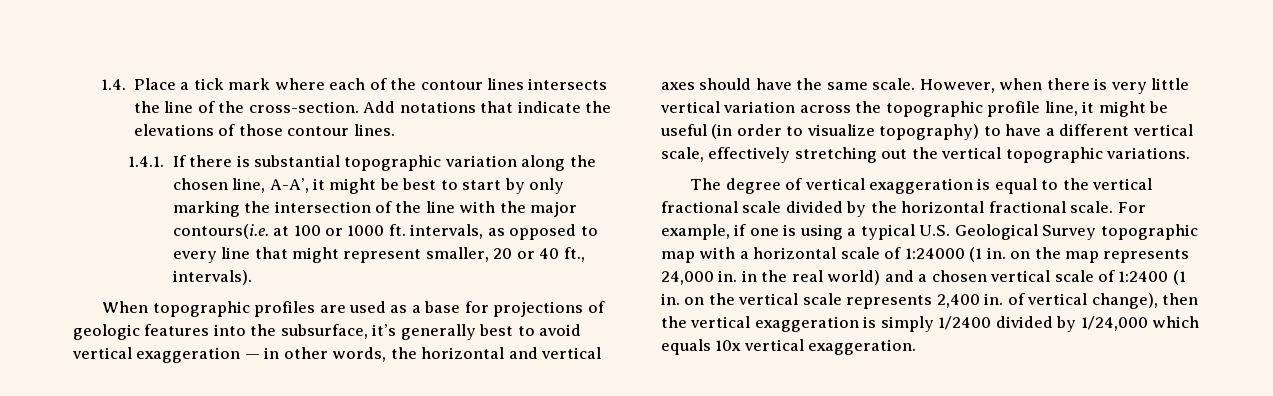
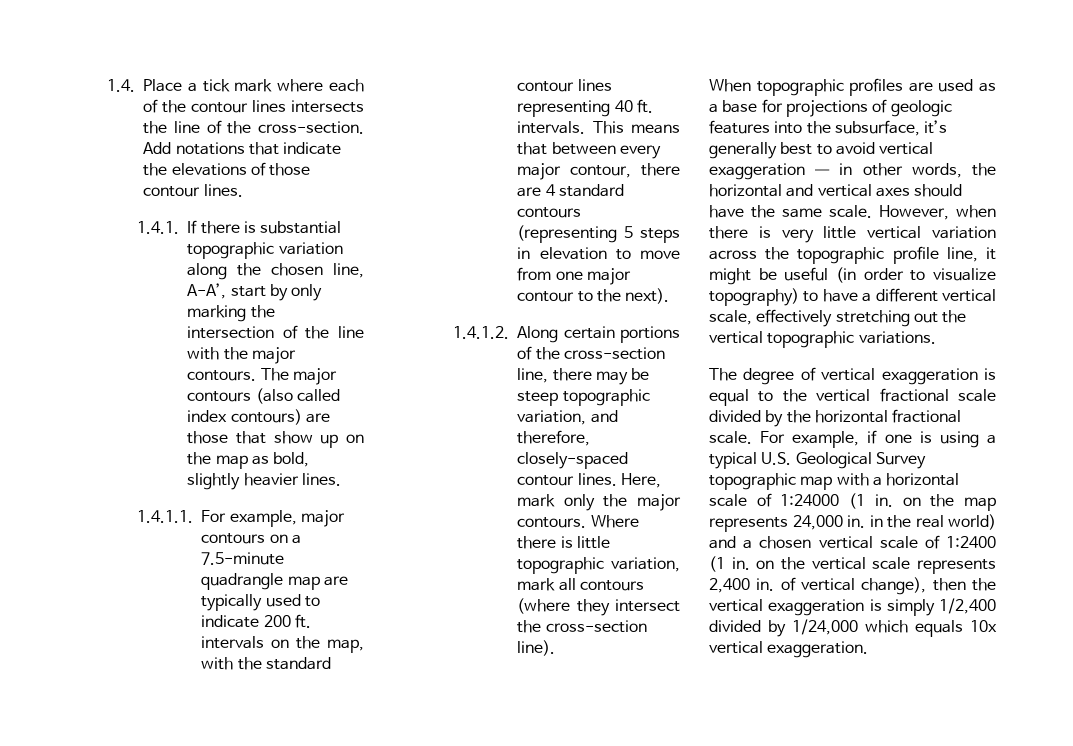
[312,178,458,194] it might be best to -> (227, 291) none
[172,224,598,240] [172,247,585,263] [172,270,252,285] contours(i.e. at 100 or 1000 ft. intervals, as opposed to every line that might represent smaller, 20 or 40 ft., intervals). -> [187,368,338,385] [187,388,341,404] [187,409,331,425] [187,431,364,448] [187,452,310,469] [187,473,342,490] [137,510,346,527] [201,533,302,544] [201,552,285,565] [201,573,349,590] [201,594,321,611] [201,614,312,628] [201,636,364,653] [201,657,332,670] [517,79,612,92] [517,99,654,117] [517,121,680,134] [517,142,662,159] [517,163,680,180] [517,184,625,197] [517,207,582,218] [517,225,680,243] [517,247,680,260] [517,267,632,285] [517,288,670,304] [453,326,680,343] [517,346,666,360] [517,368,650,385] [517,389,650,406] [517,410,618,425] [517,430,591,446] [517,452,629,469] [517,473,662,488] [517,494,681,511] [517,515,639,528] [517,536,611,549] [517,557,680,574] [517,578,645,591] [517,598,680,616] [517,620,647,633] [517,640,556,656] contours. The major contours (also called index contours) are those that show up on the map as bold, slightly heavier lines. // 1.4.1.1. For example, major contours on a 7.5-minute quadrangle map are typically used to indicate 200 ft. intervals on the map, with the standard contour lines representing 40 ft. intervals. This means that between every major contour, there are 4 standard contours (representing 5 steps in elevation to move from one major contour to the next). // 1.4.1.2. Along certain portions of the cross-section line, there may be steep topographic variation, and therefore, closely-spaced contour lines. Here, mark only the major contours. Where there is little topographic variation, mark all contours (where they intersect the cross-section line).
[938,316,992,330] 1/2400 -> [939,598,996,614] 1/2,400

